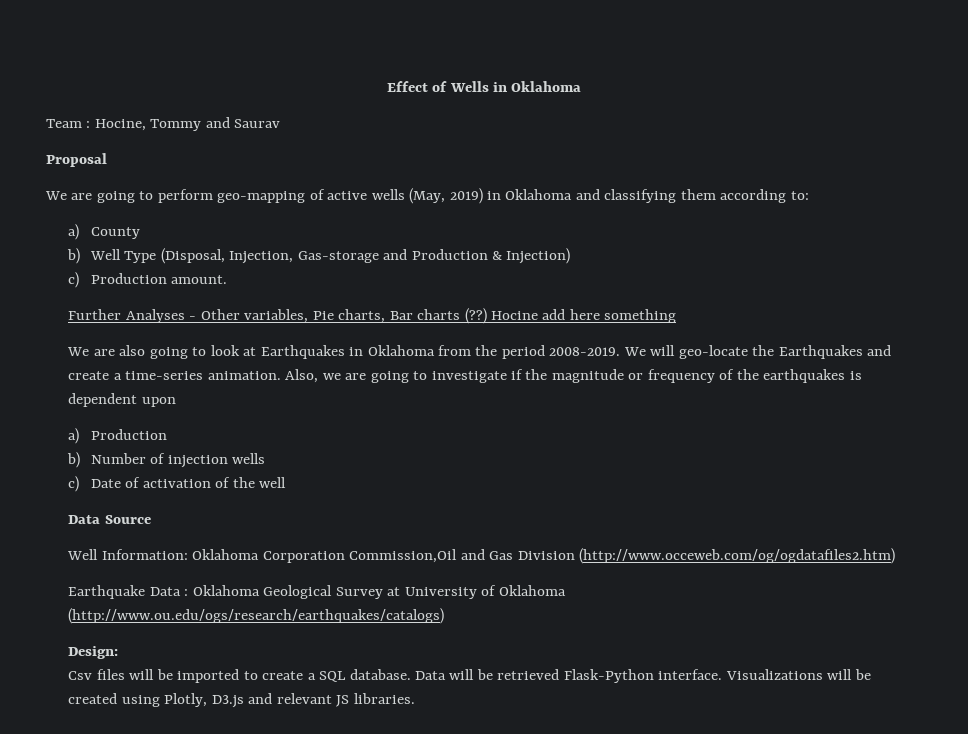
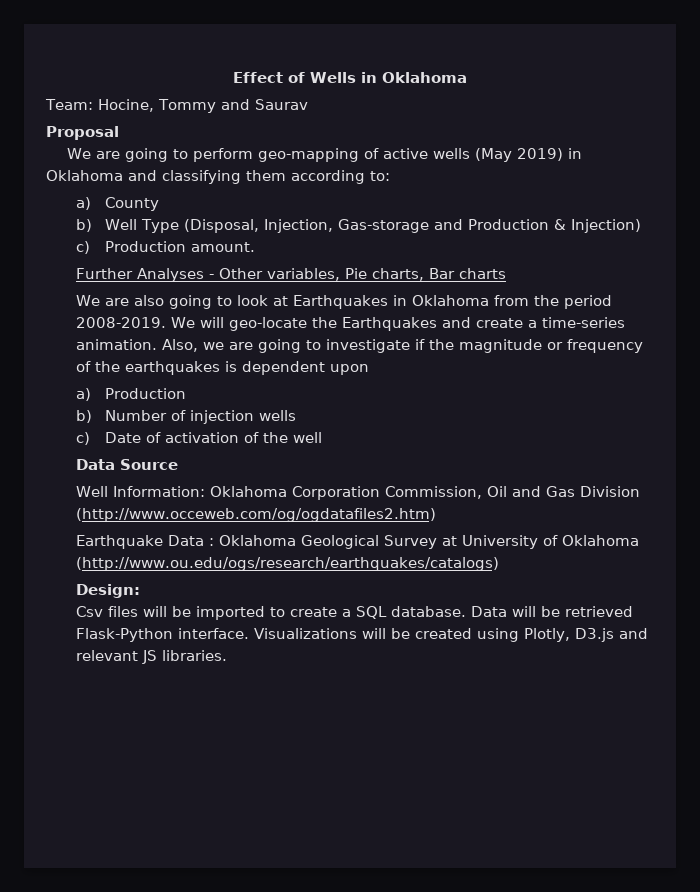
[46,119,91,128] Team : -> [45,99,93,110] Team:
[409,188,446,204] (May, -> [474,148,512,162] (May
[464,308,677,324] (??) Hocine add here something -> (506, 273) none
[349,549,458,563] Commission,Oil -> [384,486,507,499] Commission, Oil

